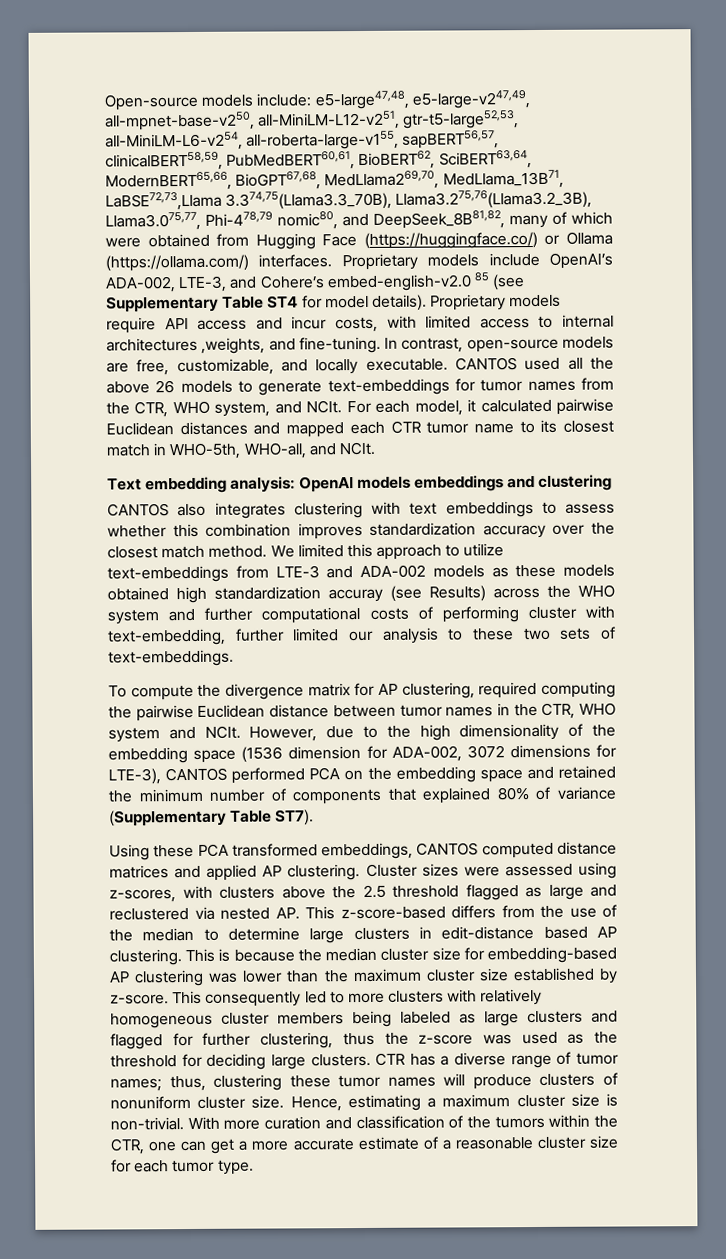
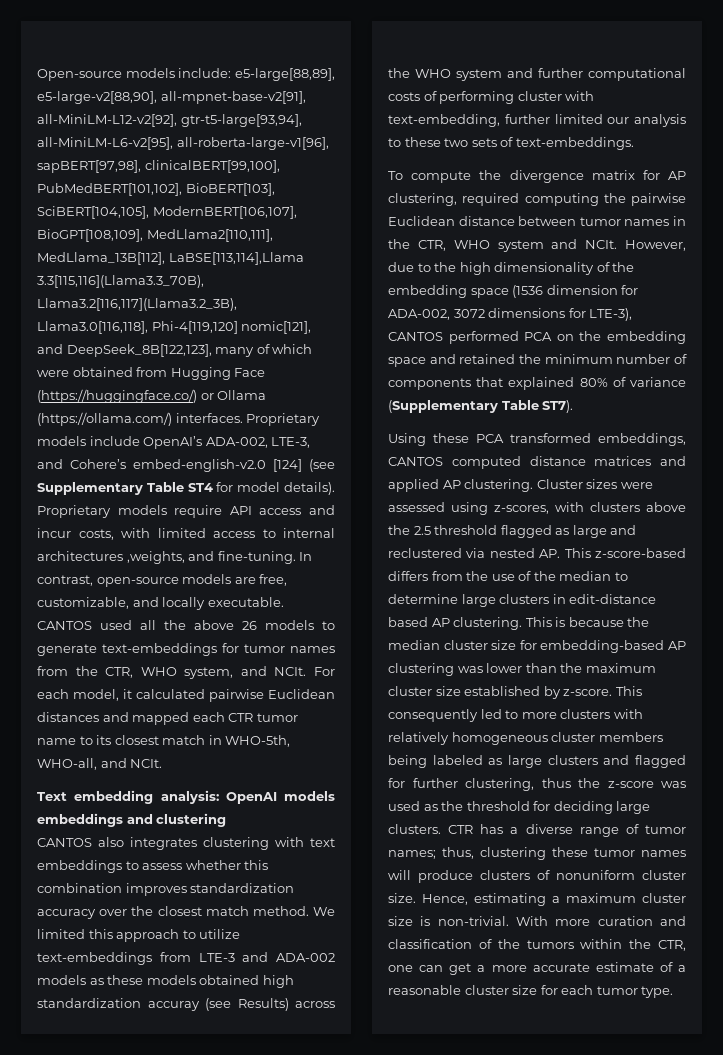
[314,90,530,110] [105,110,520,131] [105,130,500,151] [105,150,532,171] [105,169,564,191] [105,189,593,211] [105,210,505,231] e5-large47,48, e5-large-v247,49, all-mpnet-base-v250, all-MiniLM-L12-v251, gtr-t5-large52,53, all-MiniLM-L6-v254, all-roberta-large-v155, sapBERT56,57, clinicalBERT58,59, PubMedBERT60,61, BioBERT62, SciBERT63,64, ModernBERT65,66, BioGPT67,68, MedLlama269,70, MedLlama_13B71, LaBSE72,73,Llama 3.374,75(Llama3.3_70B), Llama3.275,76(Llama3.2_3B), Llama3.075,77, Phi-478,79 nomic80, and DeepSeek_8B81,82, -> [235,68,336,81] [37,91,306,104] [37,114,302,127] [37,137,329,150] [37,160,280,173] [37,183,275,196] [37,206,297,219] [37,229,273,242] [37,252,304,265] [37,275,204,288] [37,298,237,311] [37,321,312,334] [37,344,212,357] e5-large[88,89], e5-large-v2[88,90], all-mpnet-base-v2[91], all-MiniLM-L12-v2[92], gtr-t5-large[93,94], all-MiniLM-L6-v2[95], all-roberta-large-v1[96], sapBERT[97,98], clinicalBERT[99,100], PubMedBERT[101,102], BioBERT[103], SciBERT[104,105], ModernBERT[106,107], BioGPT[108,109], MedLlama2[110,111], MedLlama_13B[112], LaBSE[113,114],Llama 3.3[115,116](Llama3.3_70B), Llama3.2[116,117](Llama3.2_3B), Llama3.0[116,118], Phi-4[119,120] nomic[121], and DeepSeek_8B[122,123],
[473,272,489,282] 85 -> [273,459,302,472] [124]

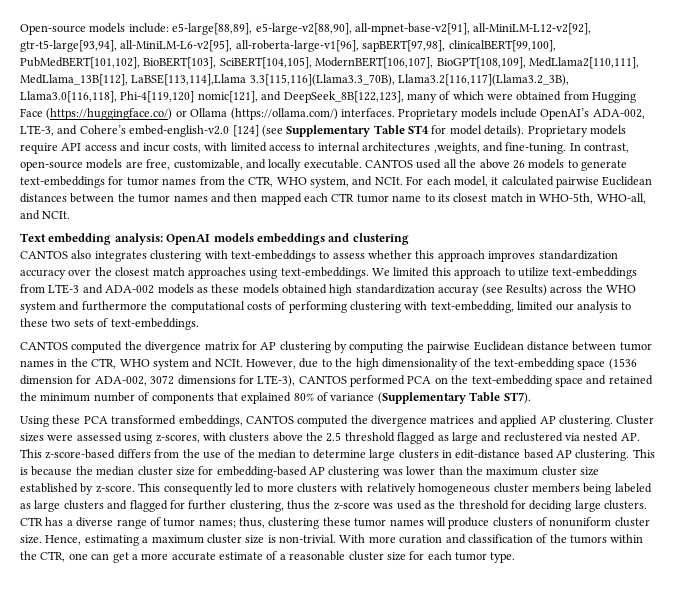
[102,712,129,722] and -> [70,193,258,203] between the tumor names and then
[310,838,335,847] [37,860,122,873] text embeddings -> [230,250,316,262] text-embeddings
[37,883,122,893] combination -> [437,250,485,262] approach
[252,906,309,916] method. -> [187,267,369,279] approaches using text-embeddings.
[538,68,583,78] further -> [81,301,168,311] furthermore the
[517,91,562,101] cluster -> [350,301,401,313] clustering
[504,114,550,124] further -> (514, 307) none
[388,171,472,183] To compute -> [20,341,123,353] CANTOS computed
[388,193,520,206] clustering, required -> [279,341,347,353] clustering by
[388,285,467,298] embedding -> [494,358,574,370] text-embedding
[607,331,686,344] embedding -> [471,375,552,387] text-embedding
[529,456,586,466] distance -> [350,415,427,427] the divergence

